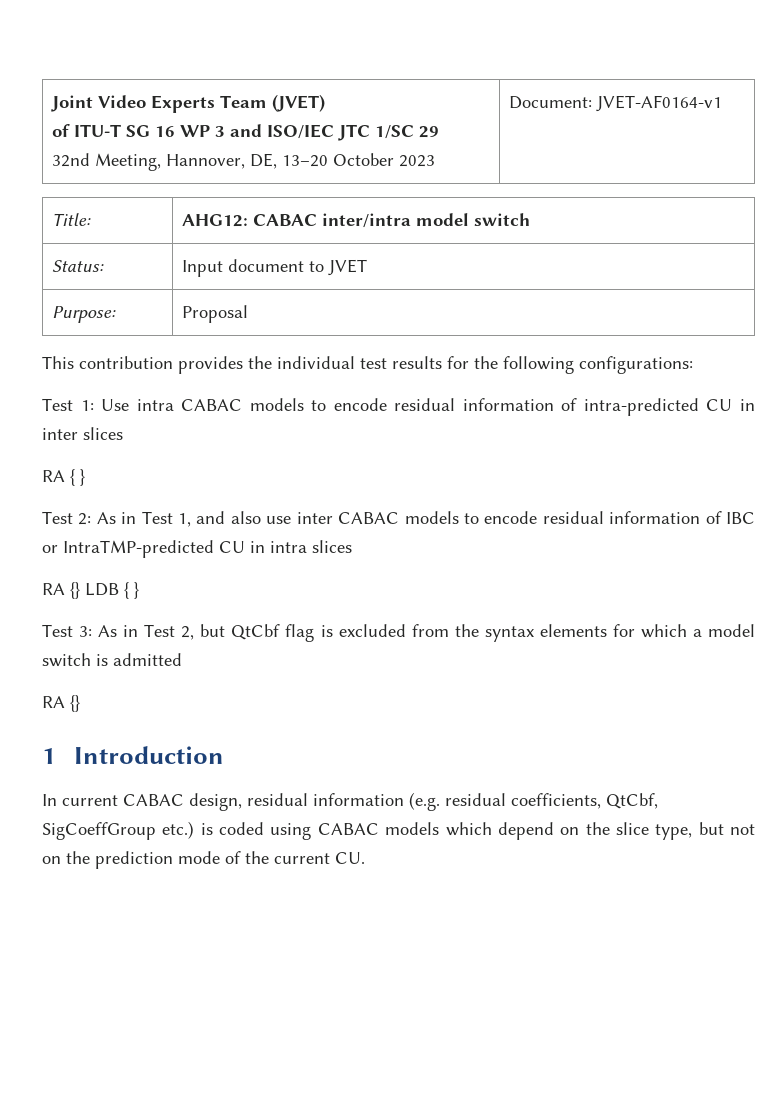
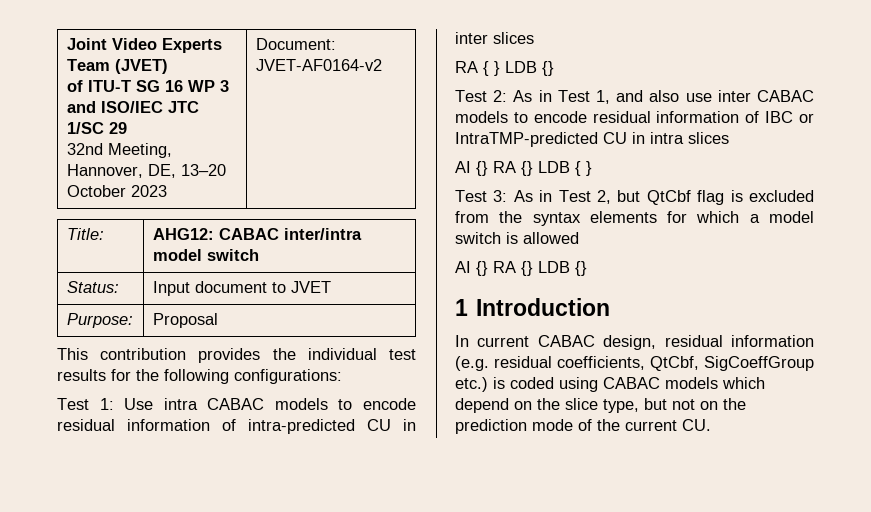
[596,95,723,112] JVET-AF0164-v1 -> [255,59,382,71] JVET-AF0164-v2
(85, 477) none -> [505,61,554,76] LDB {}
(352, 546) none -> [455,161,488,176] AI {}
[113,653,182,666] [42,695,80,712] admitted // RA {} -> [523,232,579,244] [455,261,587,276] allowed // AI {} RA {} LDB {}

